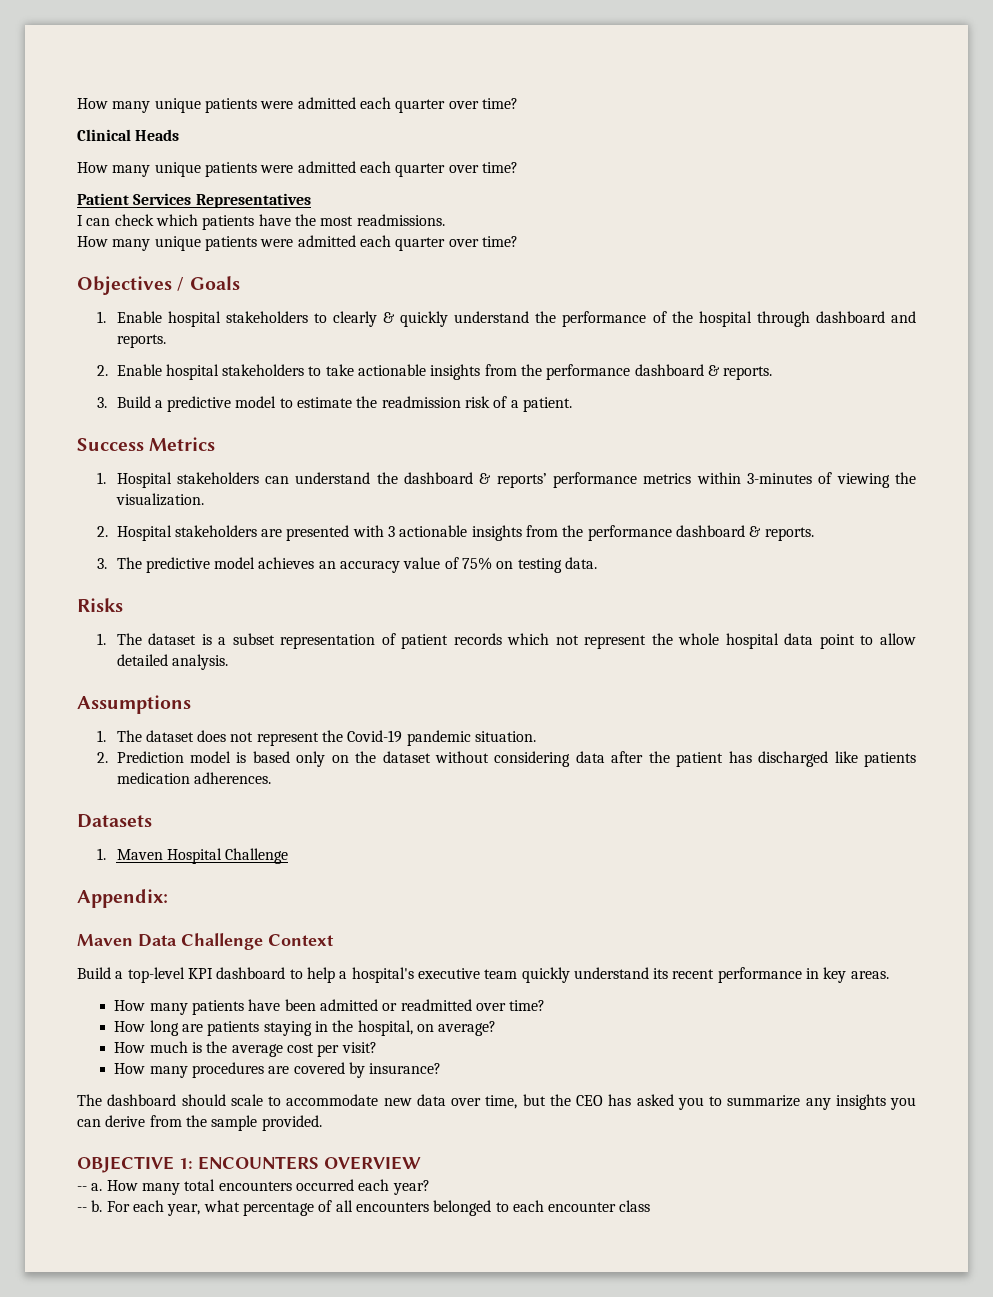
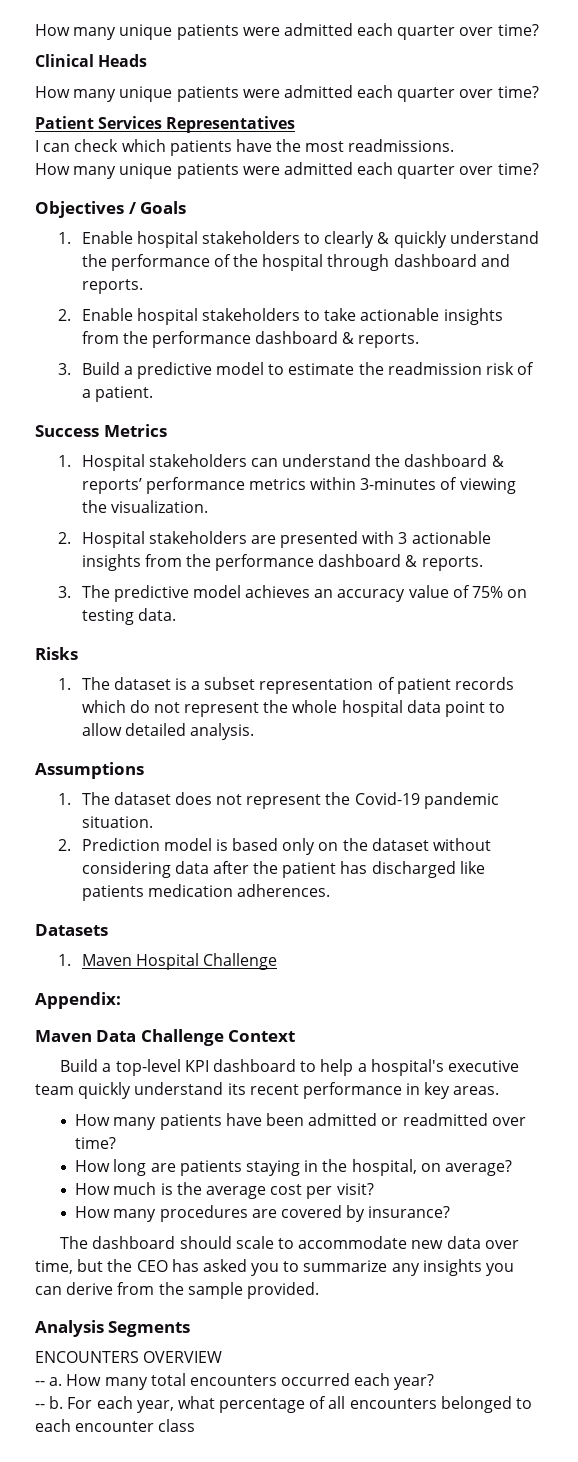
(550, 639) none -> [129,700,150,713] do
[77,1156,193,1173] OBJECTIVE 1: -> [35,1320,191,1337] Analysis Segments //

